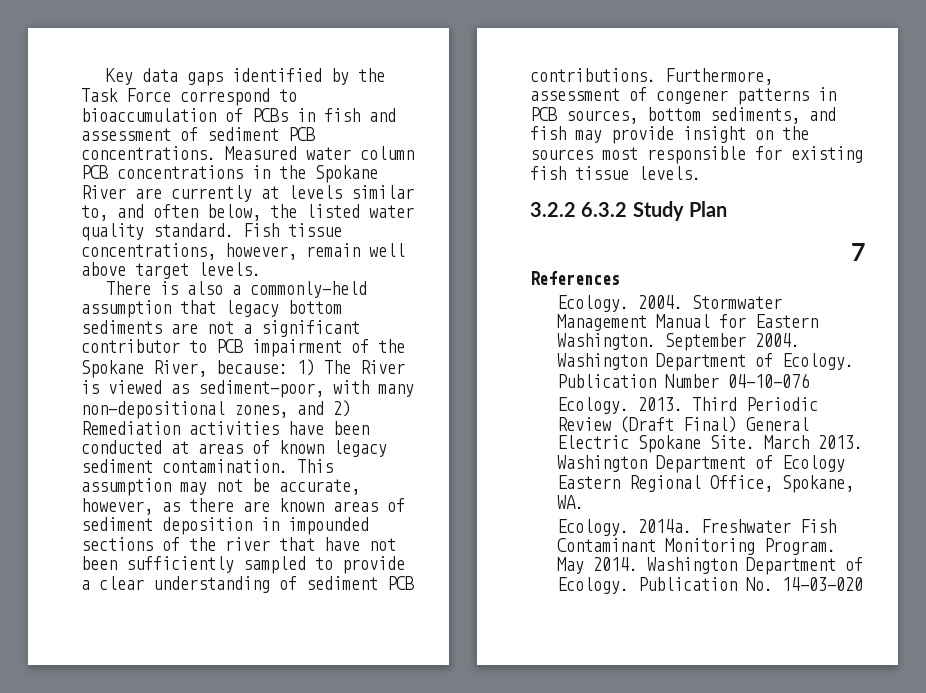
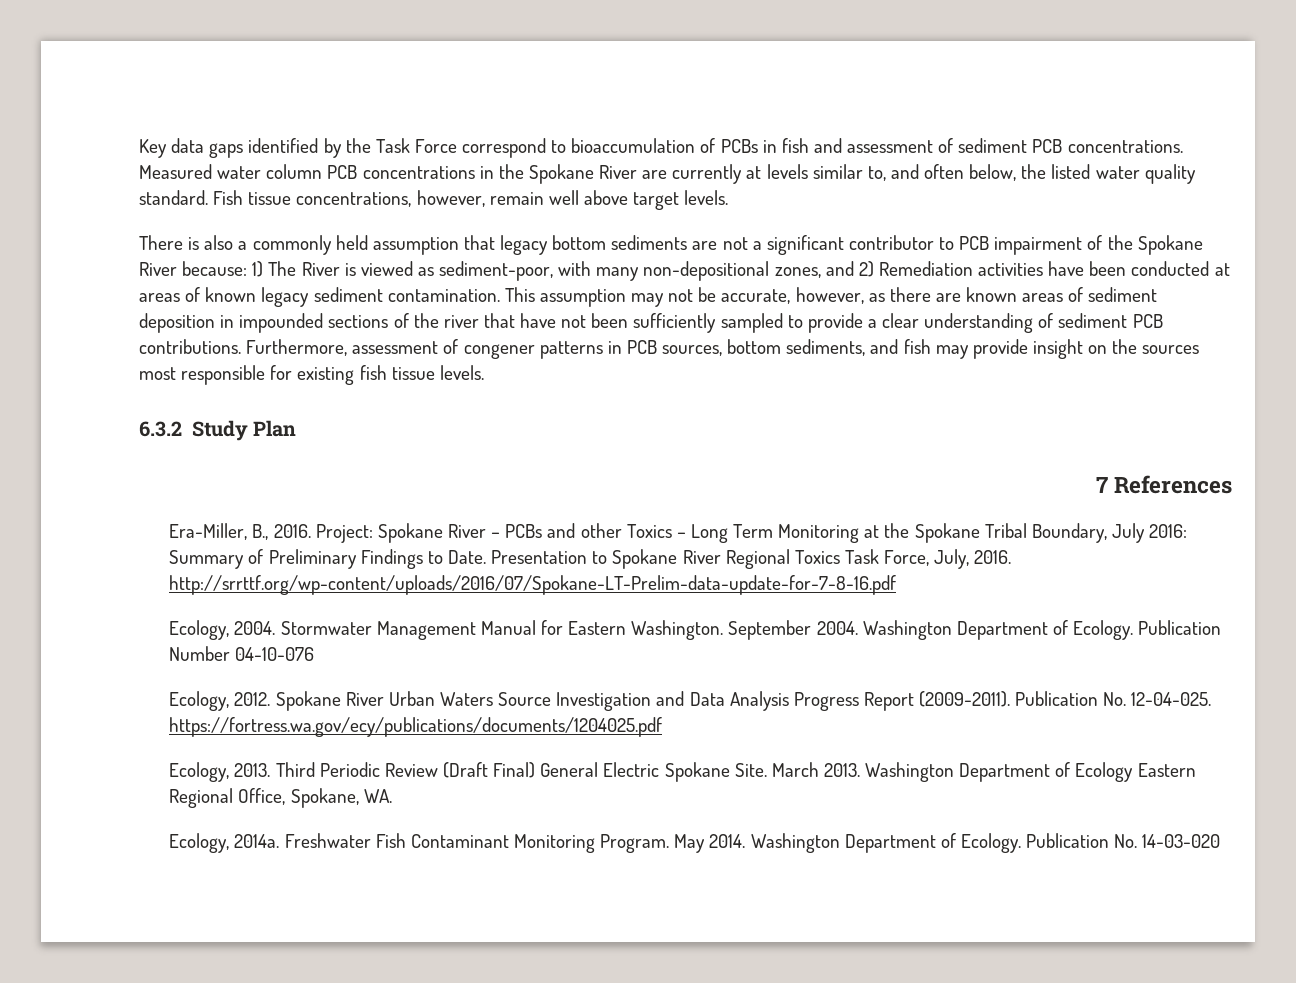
[250,281,368,298] commonly-held -> [252,235,368,255] commonly held
[153,360,207,377] River, -> [139,262,177,276] River
[530,202,576,217] 3.2.2 -> (484, 372) none
(866, 252) // -> (1108, 485) none
[557,295,630,312] Ecology. -> [169,523,1188,543] [169,549,1012,569] [169,575,897,595] [169,620,230,640] Era-Miller, B., 2016. Project: Spokane River – PCBs and other Toxics – Long Term Monitoring at the Spokane Tribal Boundary, July 2016: Summary of Preliminary Findings to Date. Presentation to Spokane River Regional Toxics Task Force, July, 2016. http://srrttf.org/wp-content/uploads/2016/07/Spokane-LT-Prelim-data-update-for-7-8-16.pdf // Ecology,
[557,397,630,414] Ecology. -> [169,691,1212,711] [169,717,663,737] [169,762,230,782] Ecology, 2012. Spokane River Urban Waters Source Investigation and Data Analysis Progress Report (2009-2011). Publication No. 12-04-025. https://fortress.wa.gov/ecy/publications/documents/1204025.pdf // Ecology,
[557,519,630,536] Ecology. -> [169,833,230,853] Ecology,

